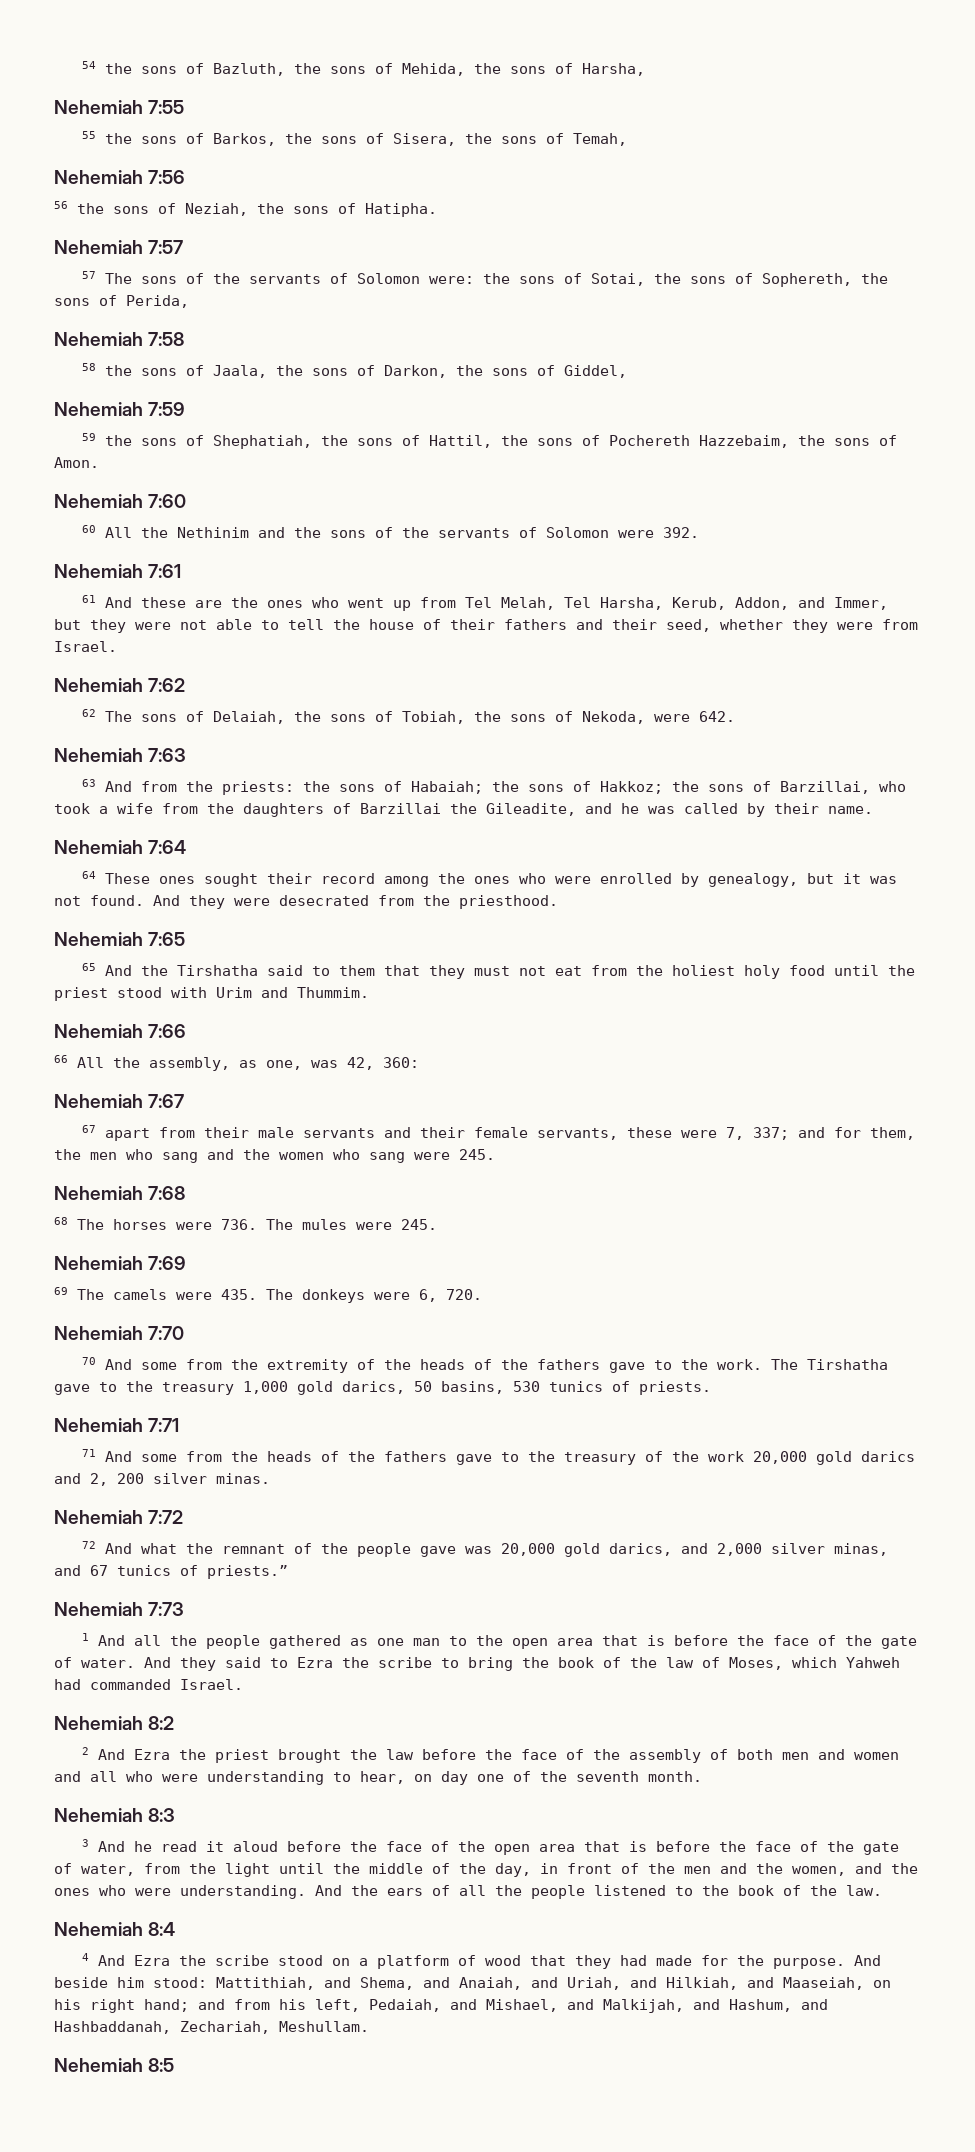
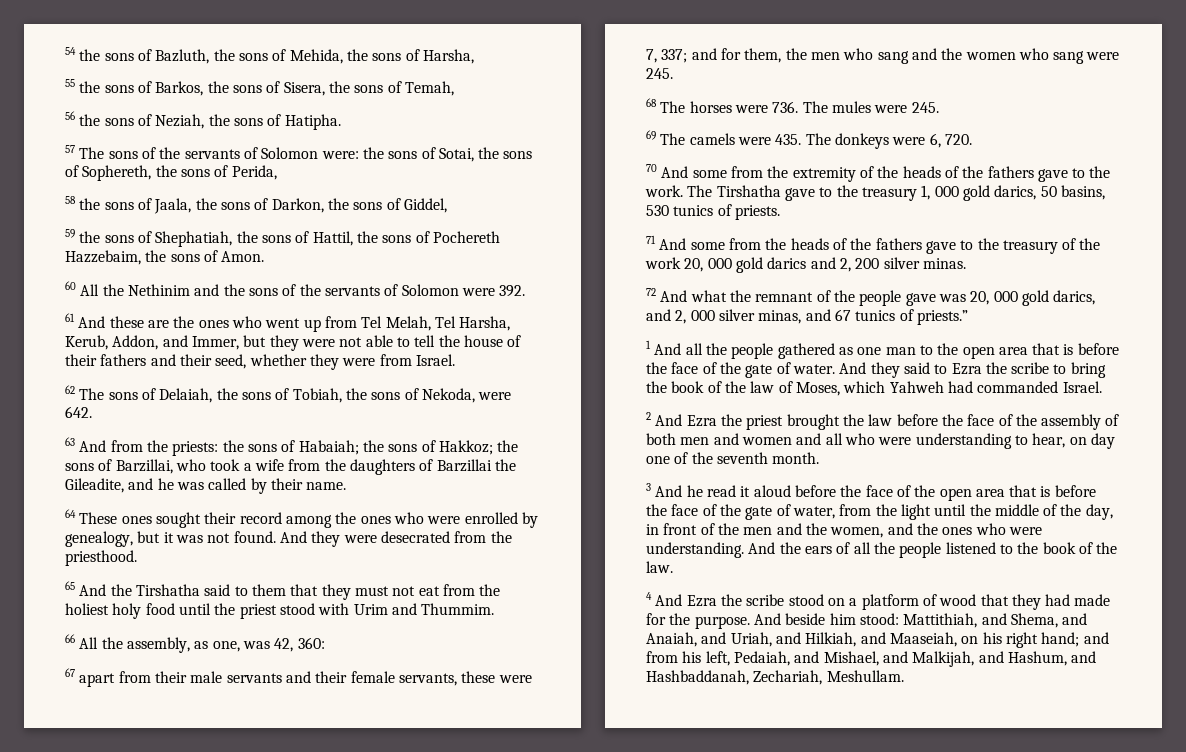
[54,100,185,114] // Nehemiah 7:55 -> (474, 56) none
[54,170,186,184] // Nehemiah 7:56 -> (454, 88) none
[54,240,184,254] // Nehemiah 7:57 -> (341, 122) none
[54,332,185,346] // Nehemiah 7:58 -> (277, 172) none
[54,402,186,416] // Nehemiah 7:59 -> (447, 205) none
[54,494,187,508] // Nehemiah 7:60 -> (265, 256) none
[54,564,182,578] // Nehemiah 7:61 -> (526, 291) none
[54,678,186,692] // Nehemiah 7:62 -> (455, 360) none
[54,748,187,762] // Nehemiah 7:63 -> (92, 412) none
[54,840,187,854] // Nehemiah 7:64 -> (347, 486) none
[54,932,186,946] // Nehemiah 7:65 -> (137, 558) none
[54,1024,187,1038] // Nehemiah 7:66 -> (495, 609) none
[54,1094,185,1108] // Nehemiah 7:67 -> (325, 643) none
[54,1186,186,1200] // Nehemiah 7:68 -> (673, 73) none
[54,1256,187,1270] // Nehemiah 7:69 -> (939, 107) none
[54,1326,185,1340] // Nehemiah 7:70 -> (972, 139) none
[243,1381,288,1394] 1,000 -> [921,185,959,200] 1, 000
[54,1418,180,1432] // Nehemiah 7:71 -> (780, 212) none
[752,1451,807,1464] 20,000 -> [684,258,732,272] 20, 000
[54,1510,184,1524] // Nehemiah 7:72 -> (966, 263) none
[500,1543,555,1556] 20,000 -> [970,291,1018,305] 20, 000
[716,1543,762,1556] 2,000 -> [675,310,715,324] 2, 000
[54,1602,185,1616] // Nehemiah 7:73 -> (968, 317) none
[54,1716,175,1730] // Nehemiah 8:2 -> (1102, 387) none
[54,1808,176,1822] // Nehemiah 8:3 -> (820, 458) none
[54,1922,176,1936] // Nehemiah 8:4 -> (673, 567) none
[54,2058,175,2072] // Nehemiah 8:5 -> (904, 676) none

